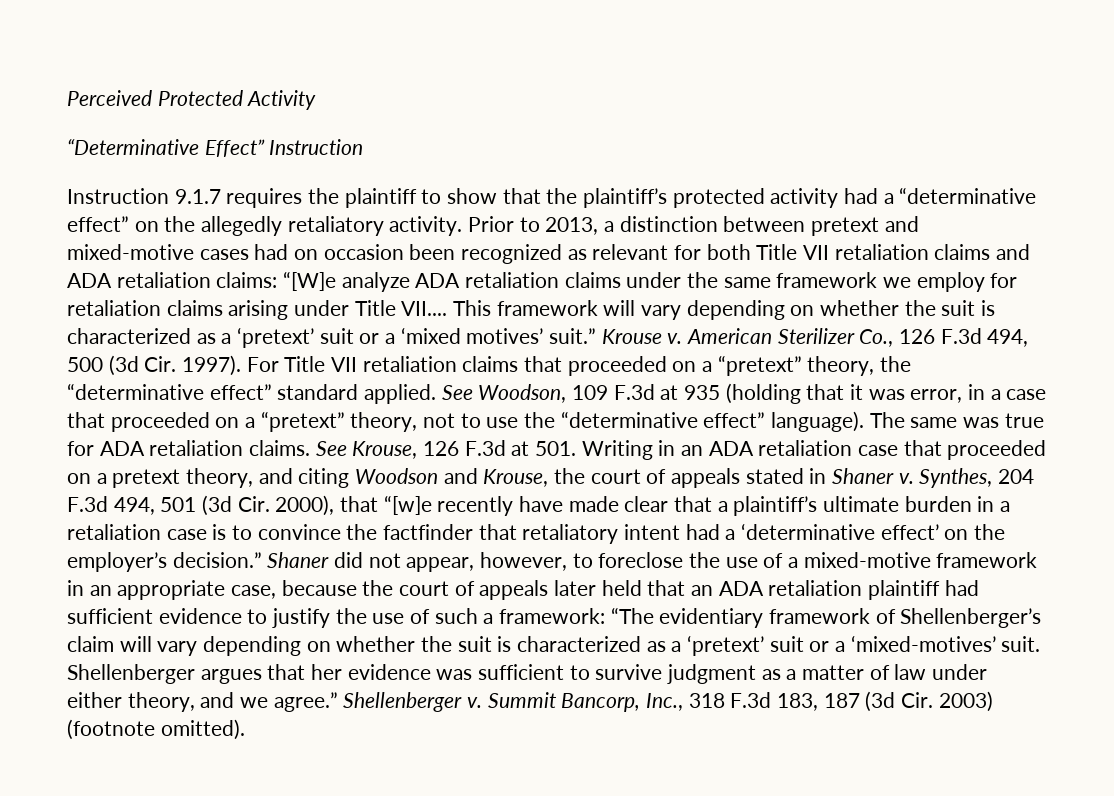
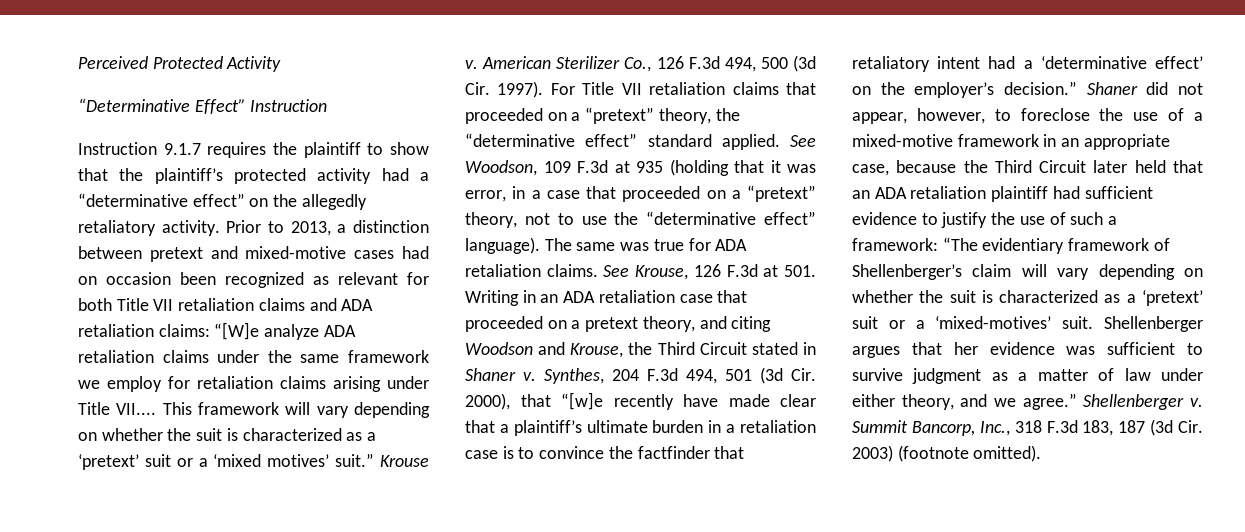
[590,468,741,488] court of appeals -> [657,342,747,355] Third Circuit
[399,580,549,600] court of appeals -> [994,160,1087,173] Third Circuit

